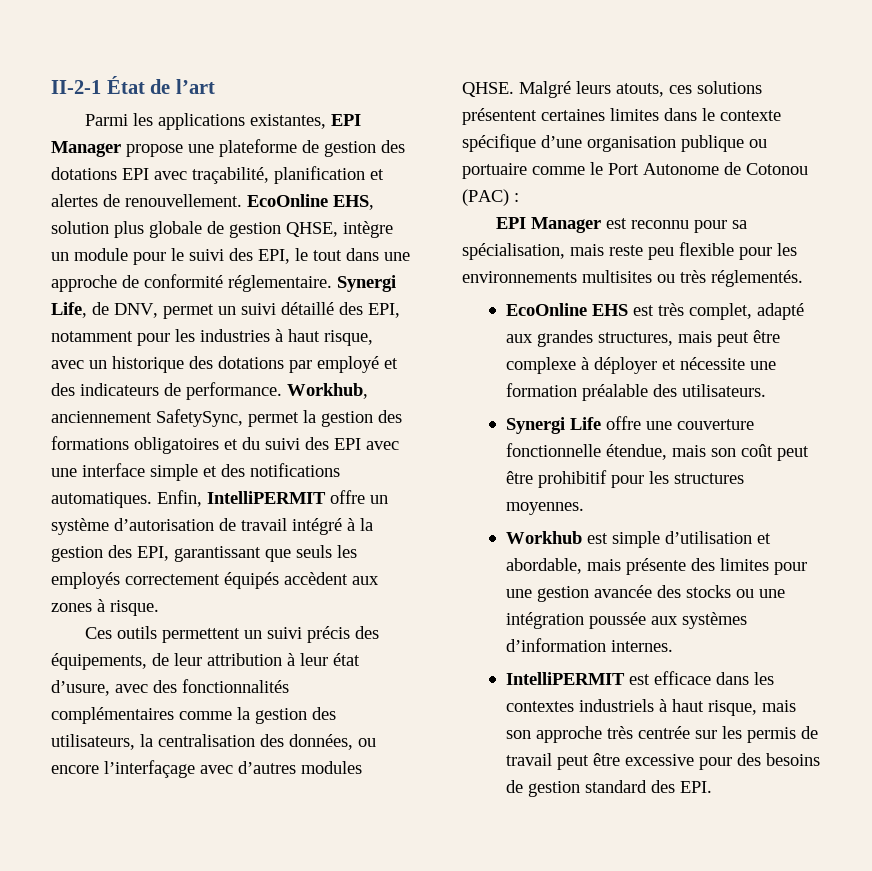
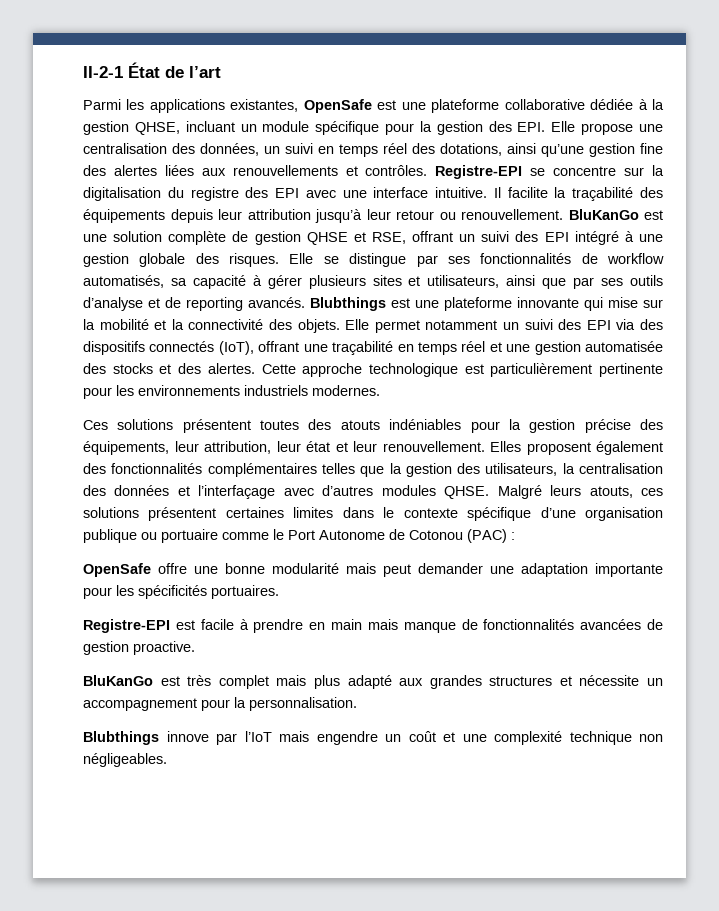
[330,114,361,126] [51,139,405,157] [51,166,384,184] [51,194,374,210] [51,221,224,238] EPI Manager propose une plateforme de gestion des dotations EPI avec traçabilité, planification et alertes de renouvellement. EcoOnline EHS, solution plus globale de -> [303,99,664,113] OpenSafe est une plateforme collaborative dédiée à la
[343,221,393,238] intègre -> [185,121,235,132] incluant
[133,248,410,265] [51,274,396,292] [51,302,400,319] [51,329,373,346] [51,356,398,373] [51,382,368,400] [51,409,402,427] [51,436,300,454] pour le suivi des EPI, le tout dans une approche de conformité réglementaire. Synergi Life, de DNV, permet un suivi détaillé des EPI, notamment pour les industries à haut risque, avec un historique des dotations par employé et des indicateurs de performance. Workhub, anciennement SafetySync, permet la gestion des formations obligatoires et du suivi -> [315,121,663,135] [83,143,663,157] [83,165,664,179] [83,187,239,201] spécifique pour la gestion des EPI. Elle propose une centralisation des données, un suivi en temps réel des dotations, ainsi qu’une gestion fine des alertes liées aux renouvellements et contrôles. Registre-EPI se concentre sur la digitalisation du registre
[150,463,340,481] [51,490,388,508] [51,518,373,535] [51,545,357,562] [51,572,379,589] [51,599,159,616] [84,626,379,643] [51,653,360,670] [51,680,148,696] simple et des notifications automatiques. Enfin, IntelliPERMIT offre un système d’autorisation de travail intégré à la gestion des EPI, garantissant que seuls les employés correctement équipés accèdent aux zones à risque. // Ces outils permettent un suivi précis des équipements, de leur attribution à leur état d’usure, avec -> [435,187,663,201] [83,209,663,223] [83,231,663,245] [83,253,665,267] [83,275,663,289] [83,297,663,311] [83,319,664,333] [83,341,664,355] [83,363,663,377] [83,385,380,399] [83,419,664,433] [83,441,663,455] intuitive. Il facilite la traçabilité des équipements depuis leur attribution jusqu’à leur retour ou renouvellement. BluKanGo est une solution complète de gestion QHSE et RSE, offrant un suivi des EPI intégré à une gestion globale des risques. Elle se distingue par ses fonctionnalités de workflow automatisés, sa capacité à gérer plusieurs sites et utilisateurs, ainsi que par ses outils d’analyse et de reporting avancés. Blubthings est une plateforme innovante qui mise sur la mobilité et la connectivité des objets. Elle permet notamment un suivi des EPI via des dispositifs connectés (IoT), offrant une traçabilité en temps réel et une gestion automatisée des stocks et des alertes. Cette approche technologique est particulièrement pertinente pour les environnements industriels modernes. // Ces solutions présentent toutes des atouts indéniables pour la gestion précise des équipements, leur attribution, leur état et leur renouvellement. Elles proposent également
[179,711,232,720] comme -> [321,463,385,477] telles que
[289,734,376,750] [51,765,99,774] données, ou encore -> [114,485,190,496] données et
[495,217,747,233] [462,242,797,260] [462,270,803,287] [505,303,804,320] [505,330,780,347] [505,357,776,374] [505,383,766,401] [505,416,754,434] [505,443,809,461] [505,470,744,488] [505,502,584,515] [505,531,771,548] [505,558,807,575] [505,585,785,602] [505,612,747,629] [505,638,673,652] [505,671,774,685] [505,699,796,716] [505,726,818,743] [505,753,820,770] [505,780,712,797] EPI Manager est reconnu pour sa spécialisation, mais reste peu flexible pour les environnements multisites ou très réglementés. // EcoOnline EHS est très complet, adapté aux grandes structures, mais peut être complexe à déployer et nécessite une formation préalable des utilisateurs. // Synergi Life offre une couverture fonctionnelle étendue, mais son coût peut être prohibitif pour les structures moyennes. // Workhub est simple d’utilisation et abordable, mais présente des limites pour une gestion avancée des stocks ou une intégration poussée aux systèmes d’information internes. // IntelliPERMIT est efficace dans les contextes industriels à haut risque, mais son approche très centrée sur les permis de travail peut être excessive pour des besoins de gestion standard des EPI. -> [83,563,663,577] [83,585,279,599] [83,619,663,633] [83,641,195,655] [83,675,663,689] [83,697,357,711] [83,731,663,745] [83,753,167,767] OpenSafe offre une bonne modularité mais peut demander une adaptation importante pour les spécificités portuaires. // Registre-EPI est facile à prendre en main mais manque de fonctionnalités avancées de gestion proactive. // BluKanGo est très complet mais plus adapté aux grandes structures et nécessite un accompagnement pour la personnalisation. // Blubthings innove par l’IoT mais engendre un coût et une complexité technique non négligeables.

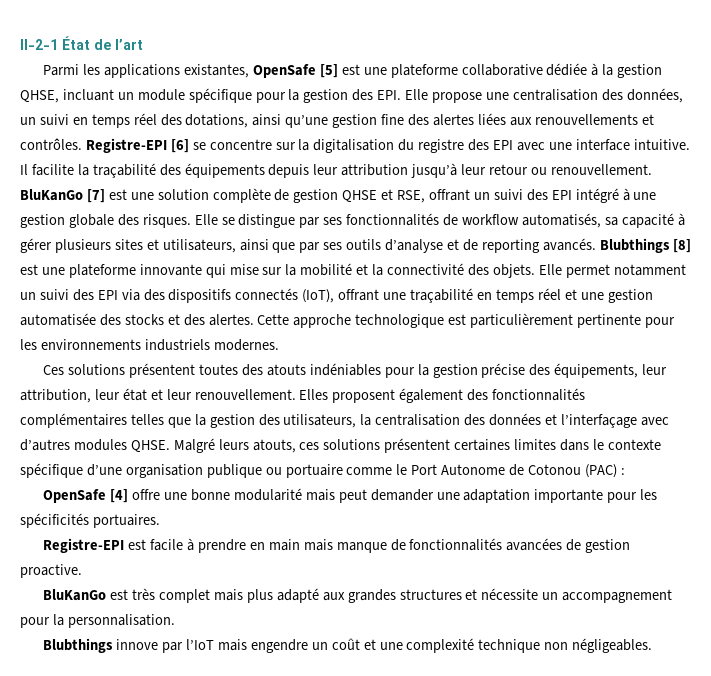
(372, 106) none -> [319,64,338,78] [5]
(523, 172) none -> [170,139,189,153] [6]
(639, 214) none -> [86,189,105,203] [7]
(386, 304) none -> [672,239,691,253] [8]
(151, 570) none -> [110,489,129,503] [4]

